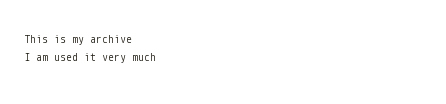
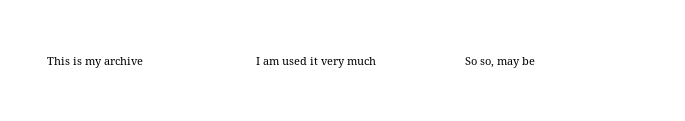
(156, 57) none -> [465,57,535,68] // So so, may be

